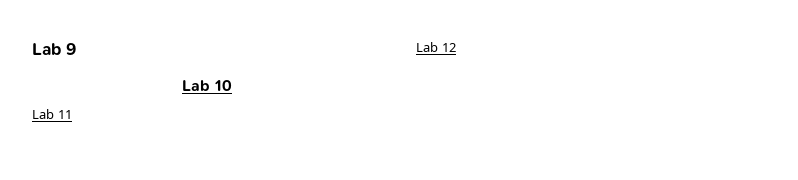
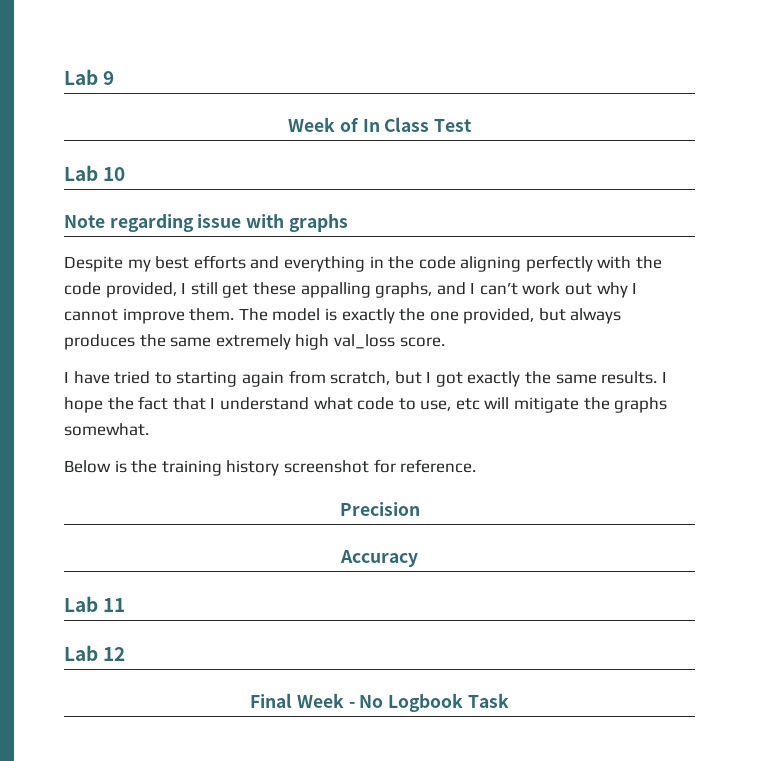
[182,80,232,91] [32,109,72,119] [416,42,456,52] Lab 10 // Lab 11 // Lab 12 -> [288,117,472,132] [64,165,126,181] [64,214,348,232] [64,255,663,272] [64,282,638,298] [64,308,622,324] [64,334,445,350] [64,370,667,387] [64,396,668,413] [64,423,149,436] [64,459,477,476] [339,502,420,516] [340,550,418,567] [64,596,126,612] [64,645,126,661] [250,693,509,712] Week of In Class Test // Lab 10 // Note regarding issue with graphs // Despite my best efforts and everything in the code aligning perfectly with the code provided, I still get these appalling graphs, and I can’t work out why I cannot improve them. The model is exactly the one provided, but always produces the same extremely high val_loss score. // I have tried to starting again from scratch, but I got exactly the same results. I hope the fact that I understand what code to use, etc will mitigate the graphs somewhat. // Below is the training history screenshot for reference. // Precision // Accuracy // Lab 11 // Lab 12 // Final Week - No Logbook Task

